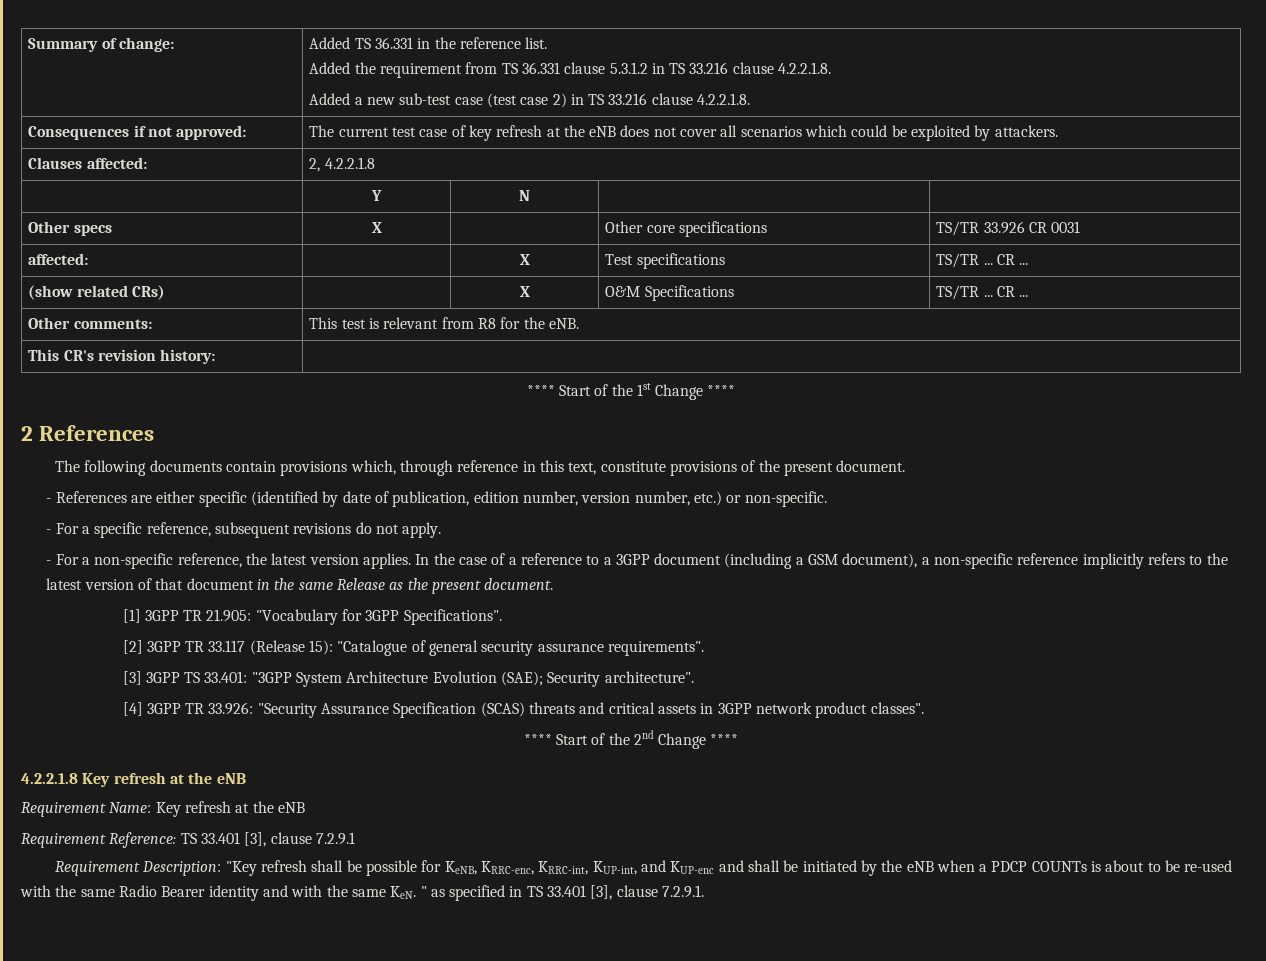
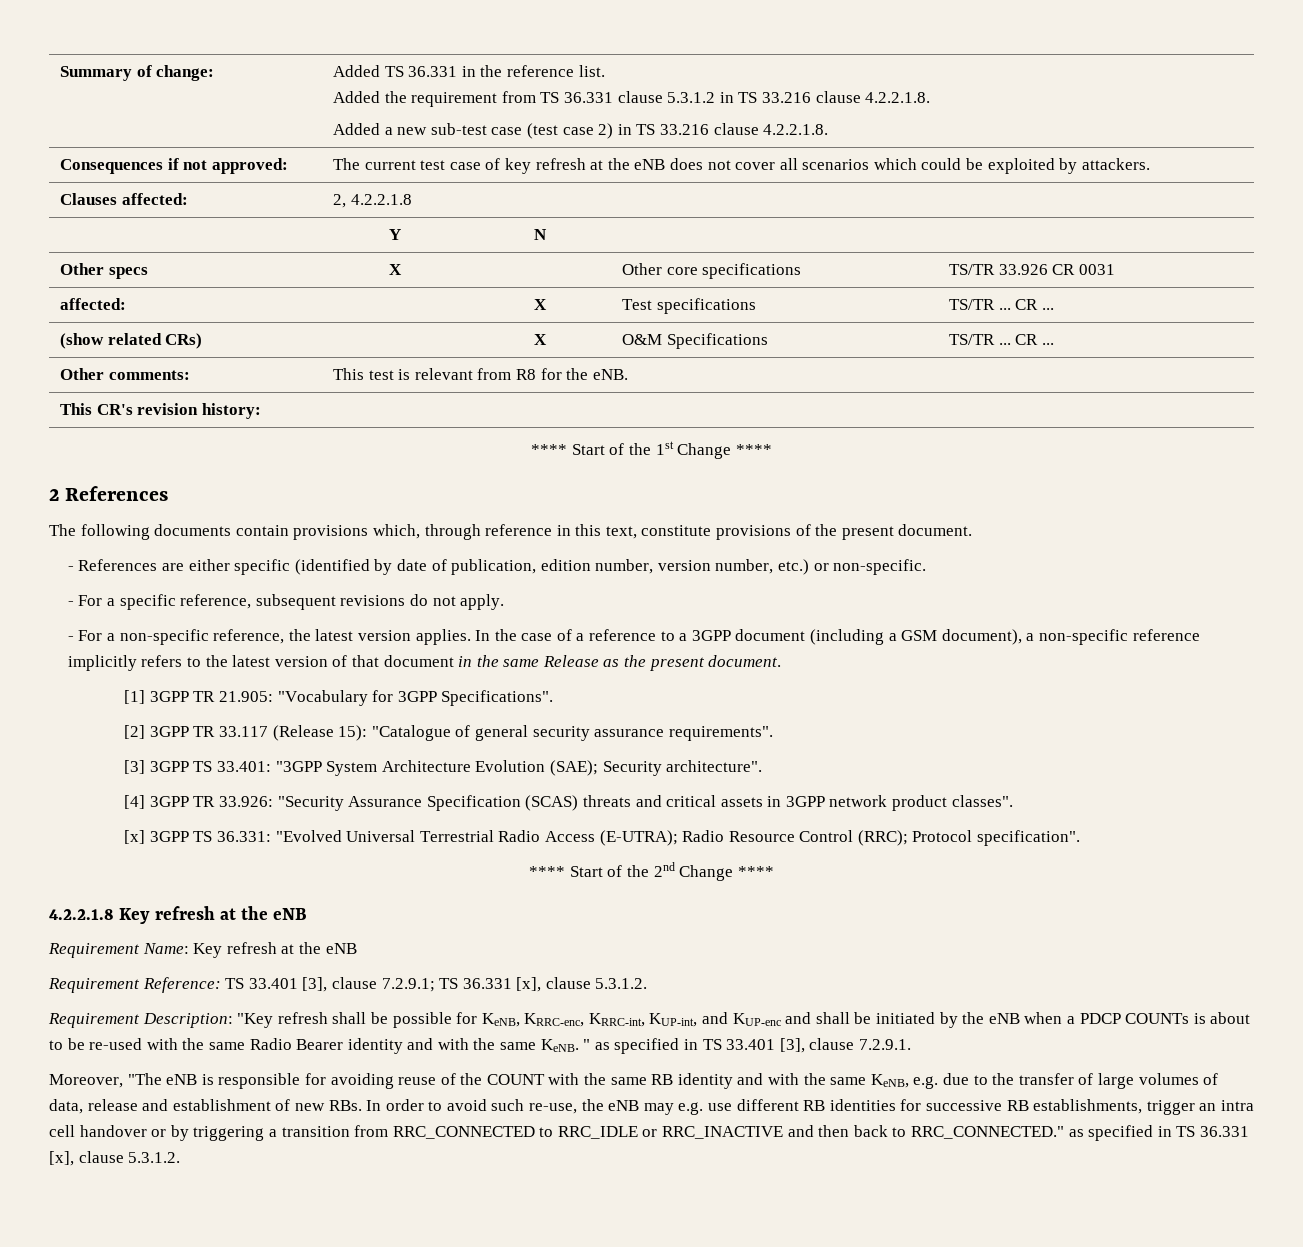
(924, 708) none -> [124,830,1081,846] // [x] 3GPP TS 36.331: "Evolved Universal Terrestrial Radio Access (E-UTRA); Radio Resource Control (RRC); Protocol specification".
[315,832,355,845] 7.2.9.1 -> [381,977,648,992] 7.2.9.1; TS 36.331 [x], clause 5.3.1.2.
[390,886,417,899] KeN. -> [540,1039,579,1052] KeNB.
(705, 891) none -> [49,1073,1219,1089] [49,1099,1254,1115] [49,1125,1249,1141] [49,1151,181,1166] // Moreover, "The eNB is responsible for avoiding reuse of the COUNT with the same RB identity and with the same KeNB, e.g. due to the transfer of large volumes of data, release and establishment of new RBs. In order to avoid such re-use, the eNB may e.g. use different RB identities for successive RB establishments, trigger an intra cell handover or by triggering a transition from RRC_CONNECTED to RRC_IDLE or RRC_INACTIVE and then back to RRC_CONNECTED." as specified in TS 36.331 [x], clause 5.3.1.2.

